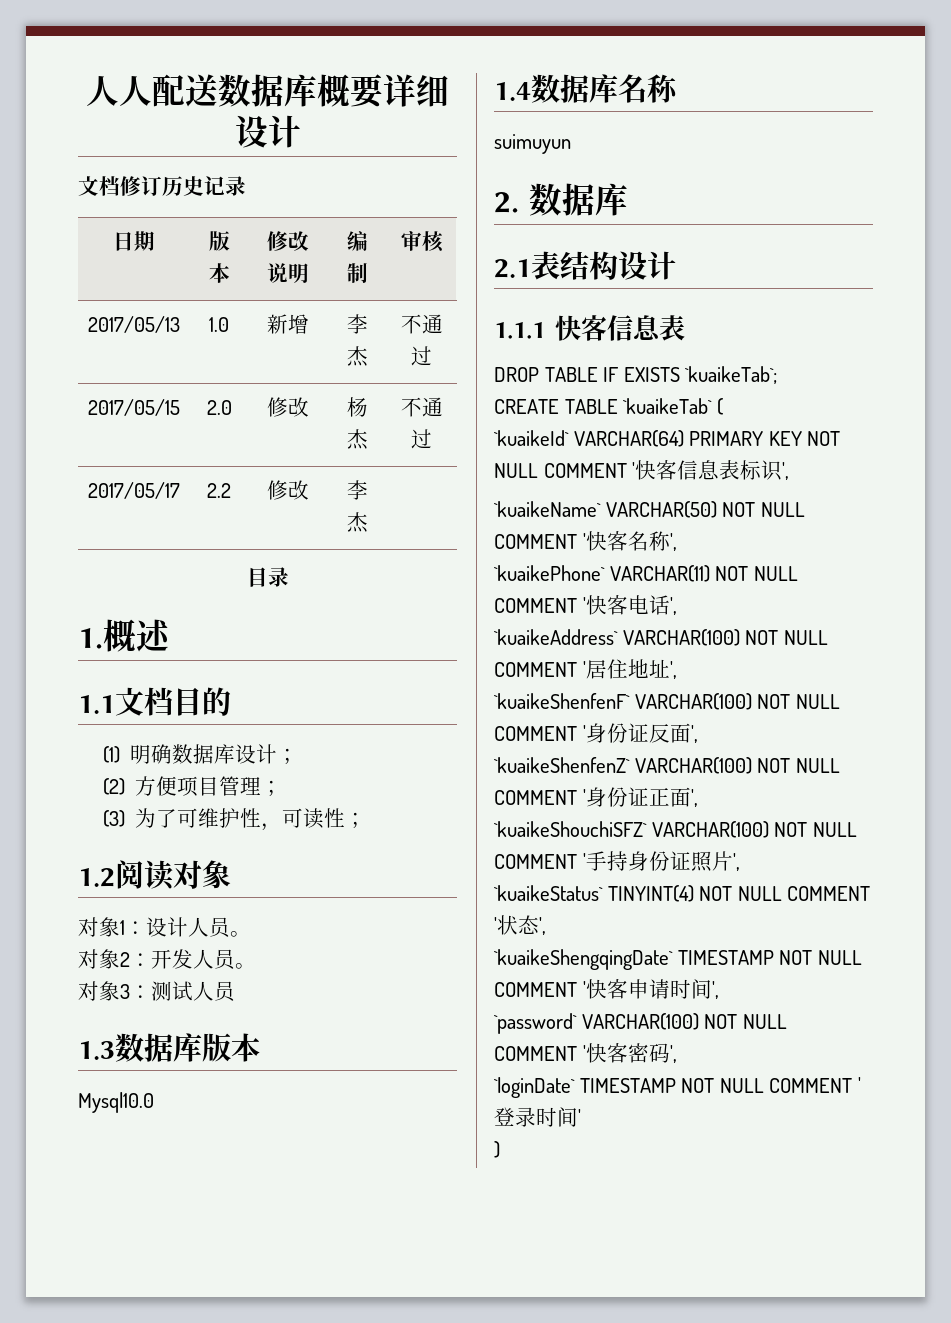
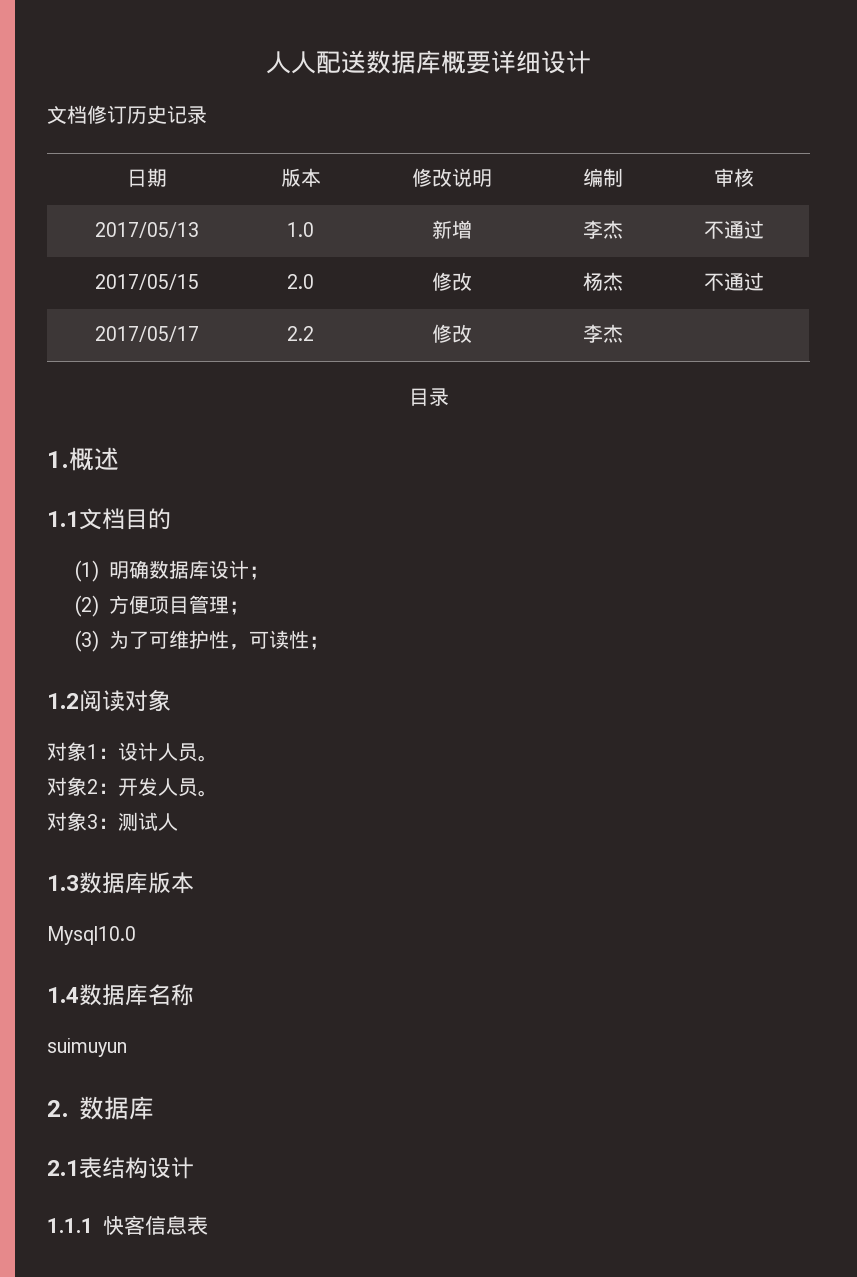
[214,981,236,1002] 员 -> (178, 822) none
[494,366,778,384] [494,398,723,415] [494,430,841,447] [494,460,790,481] [494,501,805,518] [494,531,677,551] [494,565,798,582] [494,595,677,615] [494,629,828,646] [494,659,677,679] [494,693,840,710] [494,723,698,743] [494,757,840,774] [494,787,698,807] [494,821,857,838] [494,851,740,872] [494,885,871,902] [494,915,546,935] [494,949,862,970] [494,979,719,999] [494,1013,787,1034] [494,1043,677,1063] [494,1077,861,1098] [494,1107,581,1127] [494,1141,500,1158] // DROP TABLE IF EXISTS `kuaikeTab`; // CREATE TABLE `kuaikeTab` ( // `kuaikeId` VARCHAR(64) PRIMARY KEY NOT NULL COMMENT '快客信息表标识', // `kuaikeName` VARCHAR(50) NOT NULL COMMENT '快客名称', // `kuaikePhone` VARCHAR(11) NOT NULL COMMENT '快客电话', // `kuaikeAddress` VARCHAR(100) NOT NULL COMMENT '居住地址', // `kuaikeShenfenF` VARCHAR(100) NOT NULL COMMENT '身份证反面', // `kuaikeShenfenZ` VARCHAR(100) NOT NULL COMMENT '身份证正面', // `kuaikeShouchiSFZ` VARCHAR(100) NOT NULL COMMENT '手持身份证照片', // `kuaikeStatus` TINYINT(4) NOT NULL COMMENT '状态', // `kuaikeShengqingDate` TIMESTAMP NOT NULL COMMENT '快客申请时间', // `password` VARCHAR(100) NOT NULL COMMENT '快客密码', // `loginDate` TIMESTAMP NOT NULL COMMENT '登录时间' // ) -> (208, 1225) none

